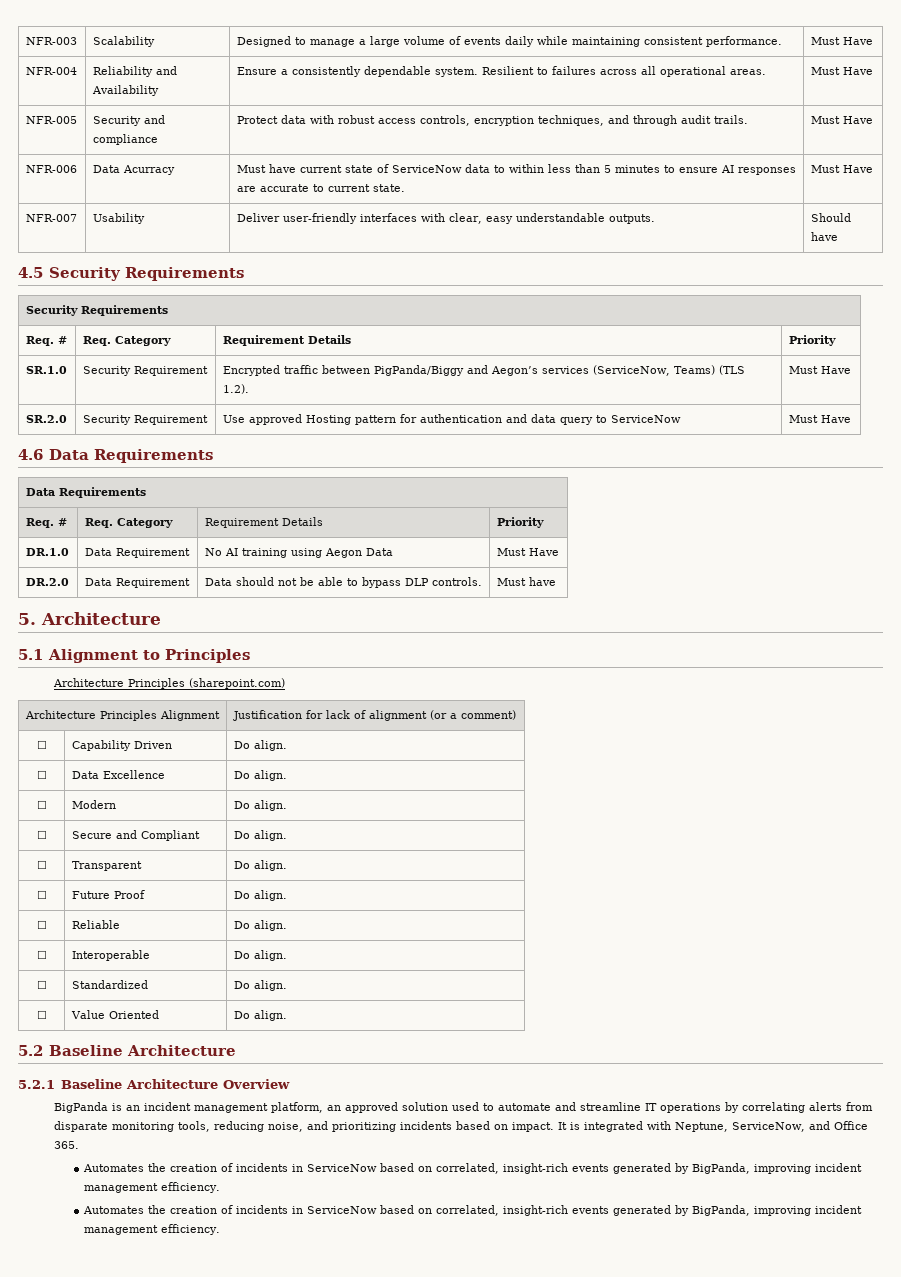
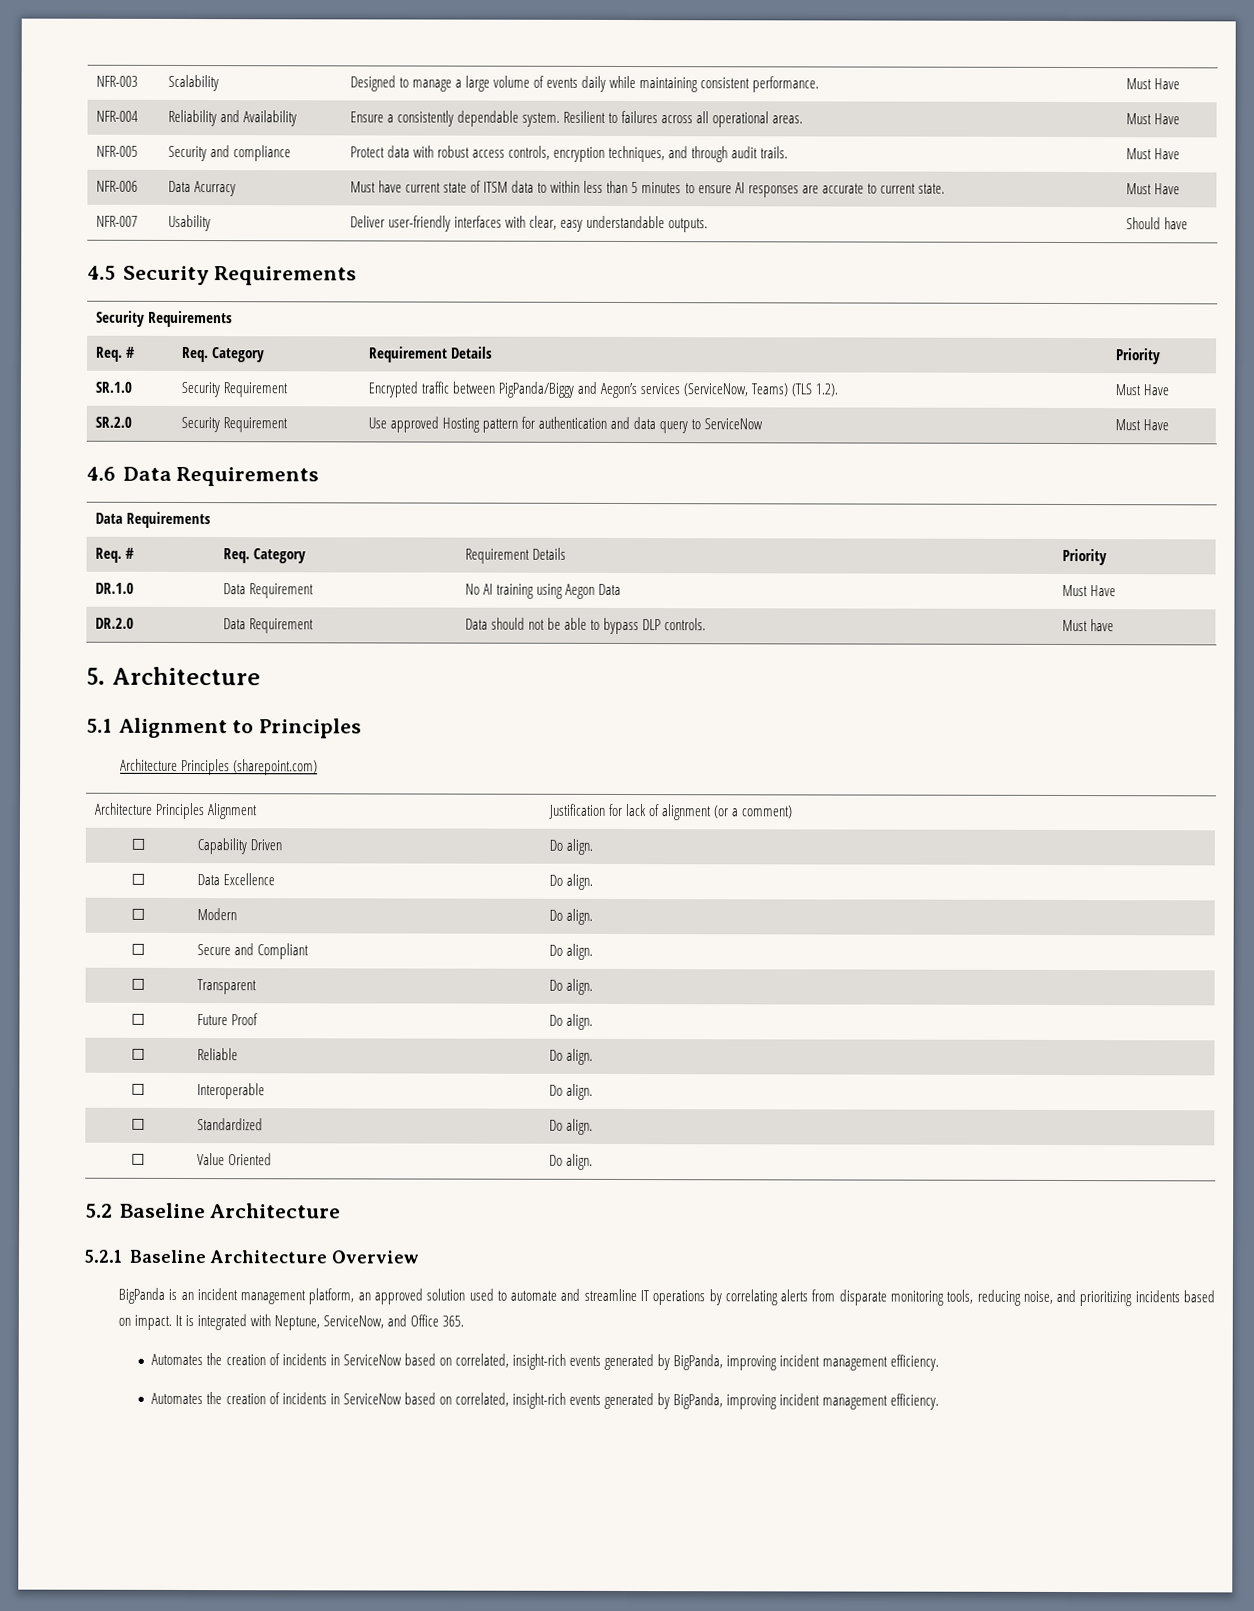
[391,165,462,173] ServiceNow -> [483,181,509,193] ITSM

